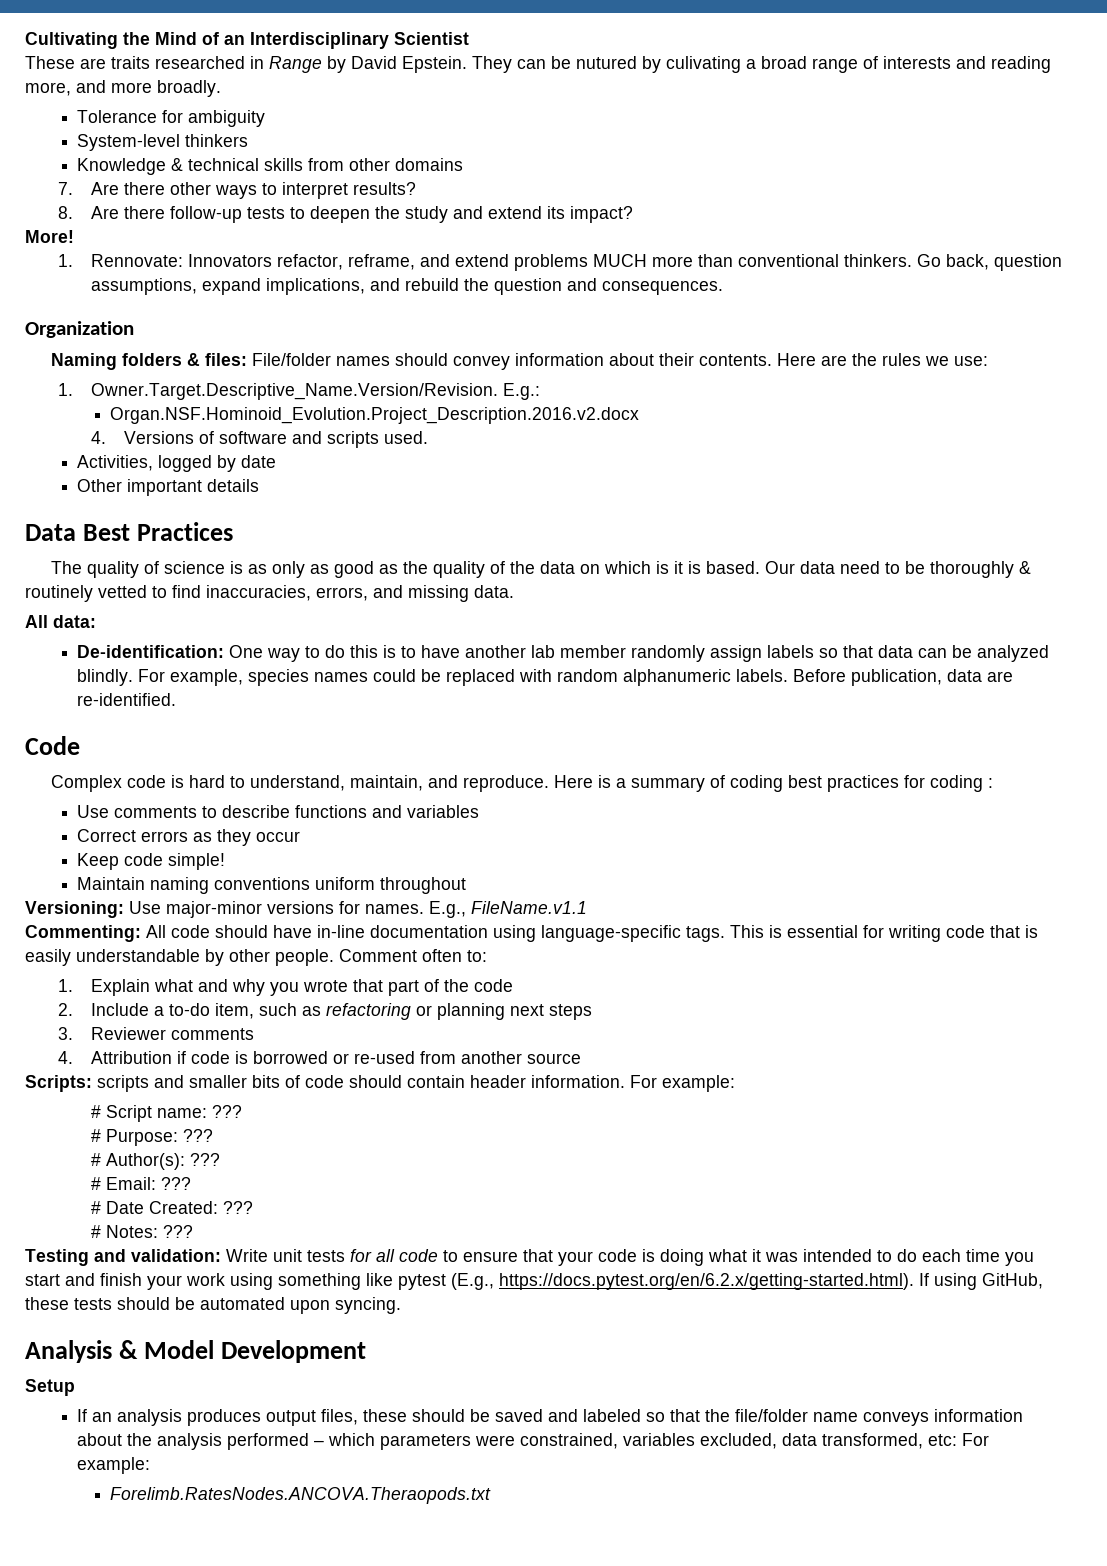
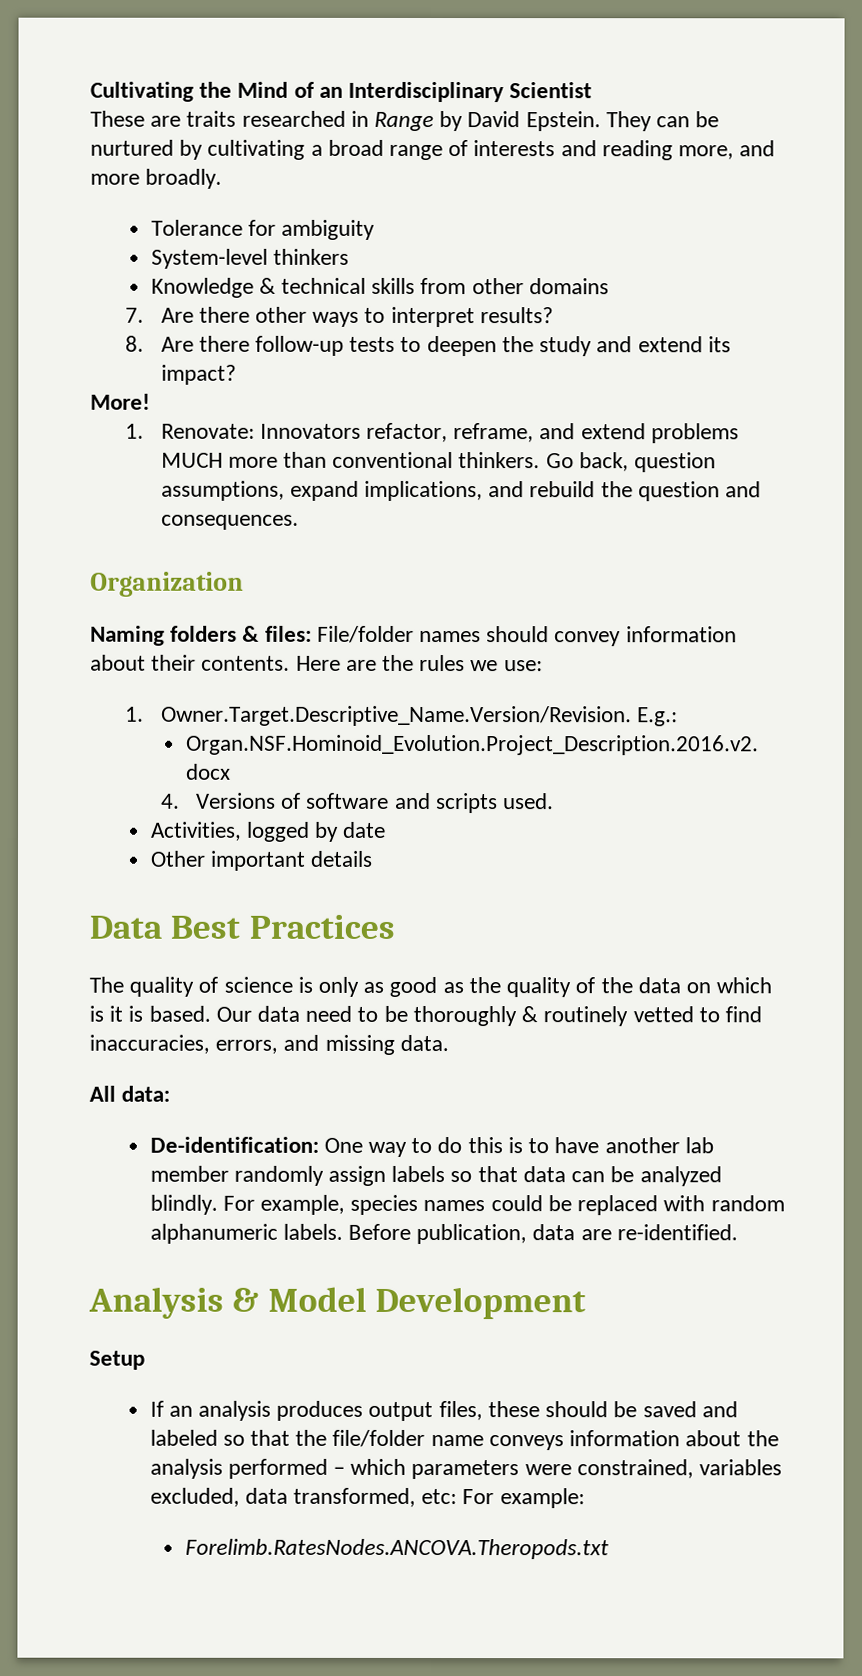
[576,56,741,73] nutured by culivating -> [90,139,306,160] nurtured by cultivating
[91,254,184,267] Rennovate: -> [160,423,255,439] Renovate:
[247,564,267,574] as -> (313, 984) none
[25,736,80,755] [50,775,993,792] [77,805,480,818] [77,829,301,846] [77,853,226,870] [77,877,467,894] [25,901,587,918] [25,925,1038,942] [25,949,487,966] [58,979,514,996] [58,1003,593,1020] [58,1027,255,1040] [58,1051,582,1064] [25,1075,735,1092] [91,1105,243,1122] [91,1129,214,1146] [91,1153,221,1170] [91,1177,192,1190] [91,1201,254,1214] [91,1225,194,1238] [25,1249,1034,1266] [25,1273,1043,1290] [25,1297,401,1314] // Code // Complex code is hard to understand, maintain, and reproduce. Here is a summary of coding best practices for coding : // Use comments to describe functions and variables // Correct errors as they occur // Keep code simple! // Maintain naming conventions uniform throughout // Versioning: Use major-minor versions for names. E.g., FileName.v1.1 // Commenting: All code should have in-line documentation using language-specific tags. This is essential for writing code that is easily understandable by other people. Comment often to: // 1. Explain what and why you wrote that part of the code // 2. Include a to-do item, such as refactoring or planning next steps // 3. Reviewer comments // 4. Attribution if code is borrowed or re-used from another source // Scripts: scripts and smaller bits of code should contain header information. For example: // # Script name: ??? // # Purpose: ??? // # Author(s): ??? // # Email: ??? // # Date Created: ??? // # Notes: ??? // Testing and validation: Write unit tests for all code to ensure that your code is doing what it was intended to do each time you start and finish your work using something like pytest (E.g., https://docs.pytest.org/en/6.2.x/getting-started.html). If using GitHub, these tests should be automated upon syncing. -> (738, 1232) none
[110,1487,492,1504] Forelimb.RatesNodes.ANCOVA.Theraopods.txt -> [184,1538,609,1560] Forelimb.RatesNodes.ANCOVA.Theropods.txt

